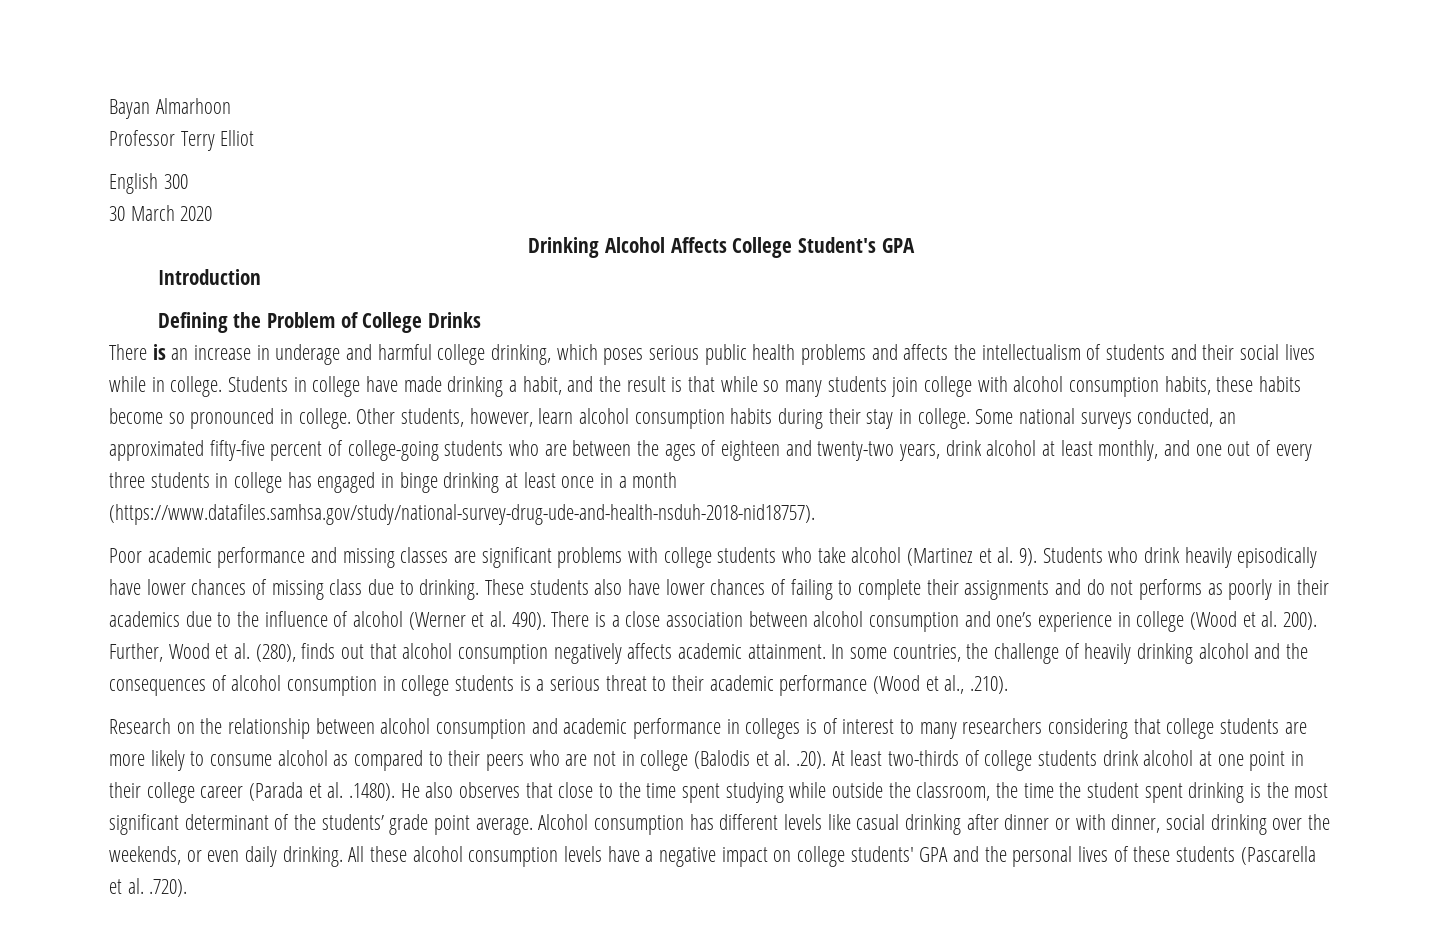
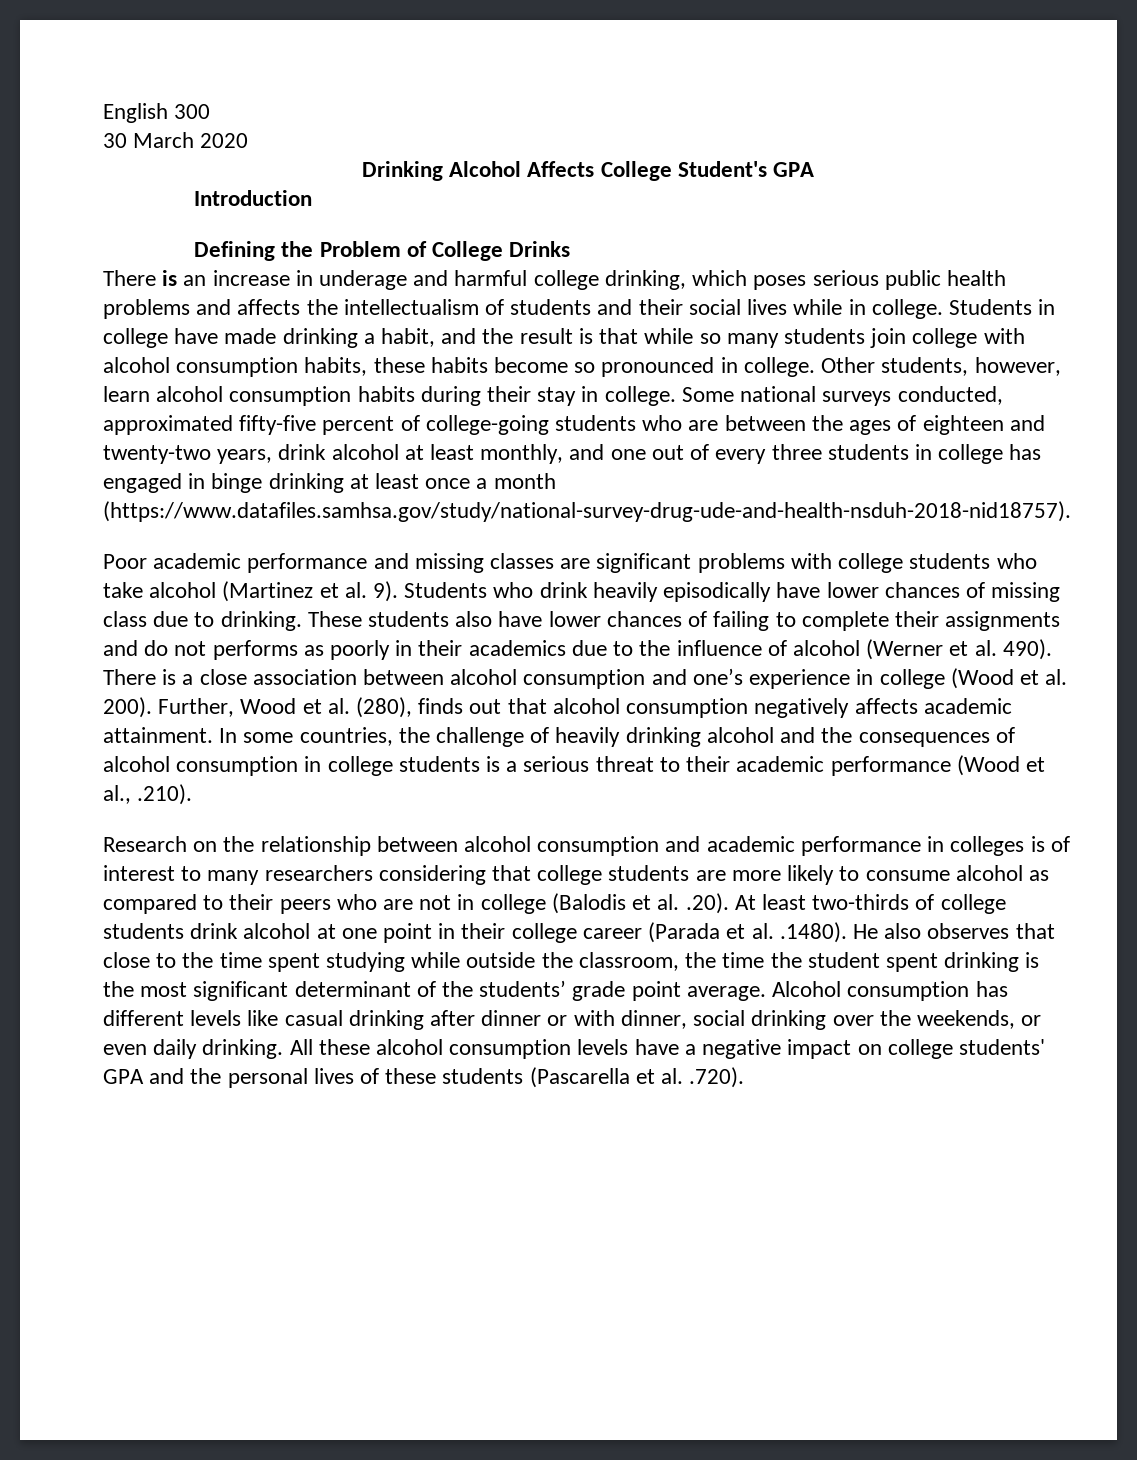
[109,98,231,119] [109,130,255,151] Bayan Almarhoon // Professor Terry Elliot // -> (103, 113) none
[1219,412,1237,424] an -> (1003, 395) none
[600,473,614,488] in -> (471, 483) none

